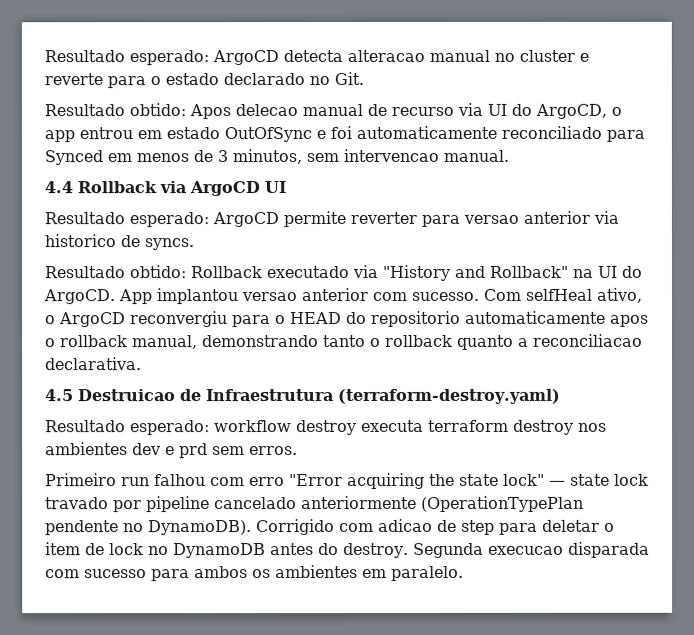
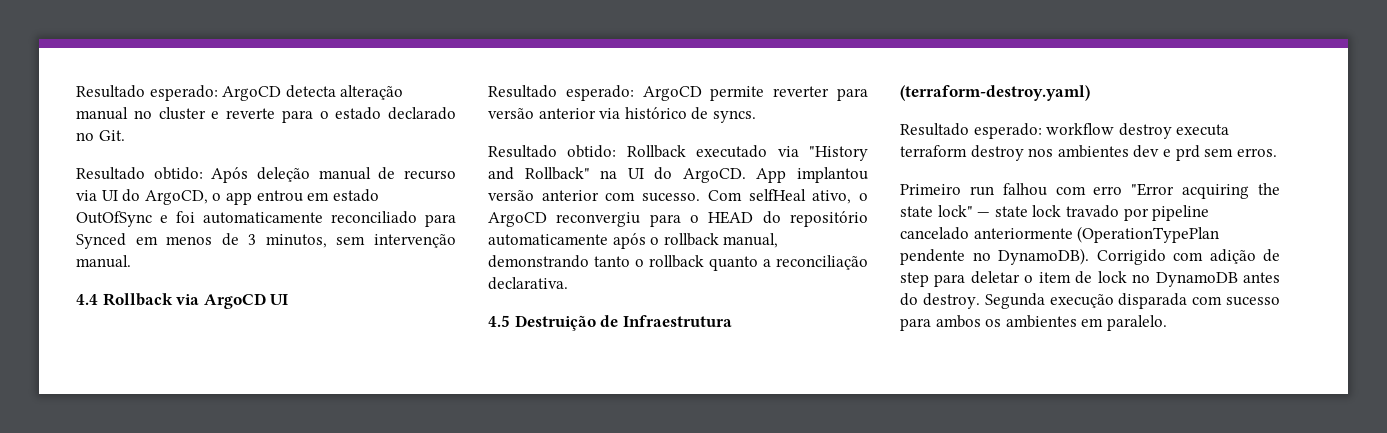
[347,49,425,62] alteracao -> [340,85,404,100] alteração
[189,104,298,120] Apos delecao -> [211,167,310,183] Após deleção
[343,148,439,163] intervencao -> [374,234,456,248] intervenção
[463,214,519,224] versao -> [488,108,534,119] versão
[44,234,116,248] historico -> [624,107,687,119] histórico
[241,292,297,302] versao -> [488,190,534,201] versão
[370,310,649,327] repositorio automaticamente apos -> [789,211,868,227] [488,233,646,249] repositório automaticamente após
[533,333,643,347] reconciliacao -> [776,255,868,270] reconciliação
[78,389,176,402] Destruicao -> [514,315,596,331] Destruição
[378,518,433,532] adicao -> [1209,249,1256,264] adição
[487,545,564,555] execucao -> [1049,294,1114,308] execução

